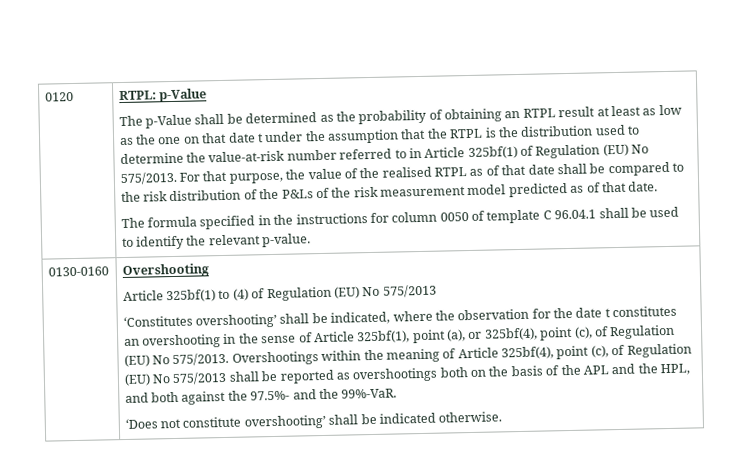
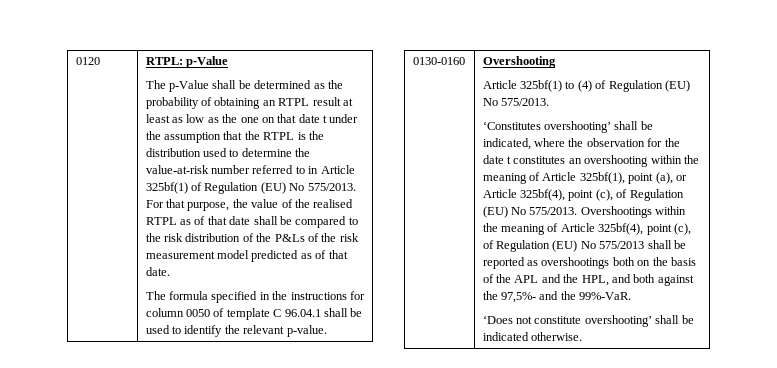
[382,284,437,298] 575/2013 -> [501,98,550,106] 575/2013.
[223,333,297,345] in the sense -> [650,155,699,164] [482,173,527,184] within the meaning
(483, 335) none -> [482,189,517,198] Article
[250,390,291,401] 97.5%- -> [501,292,537,303] 97,5%-

